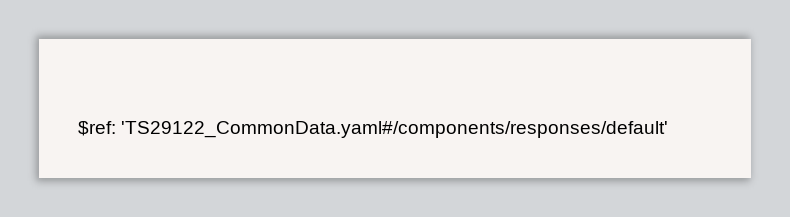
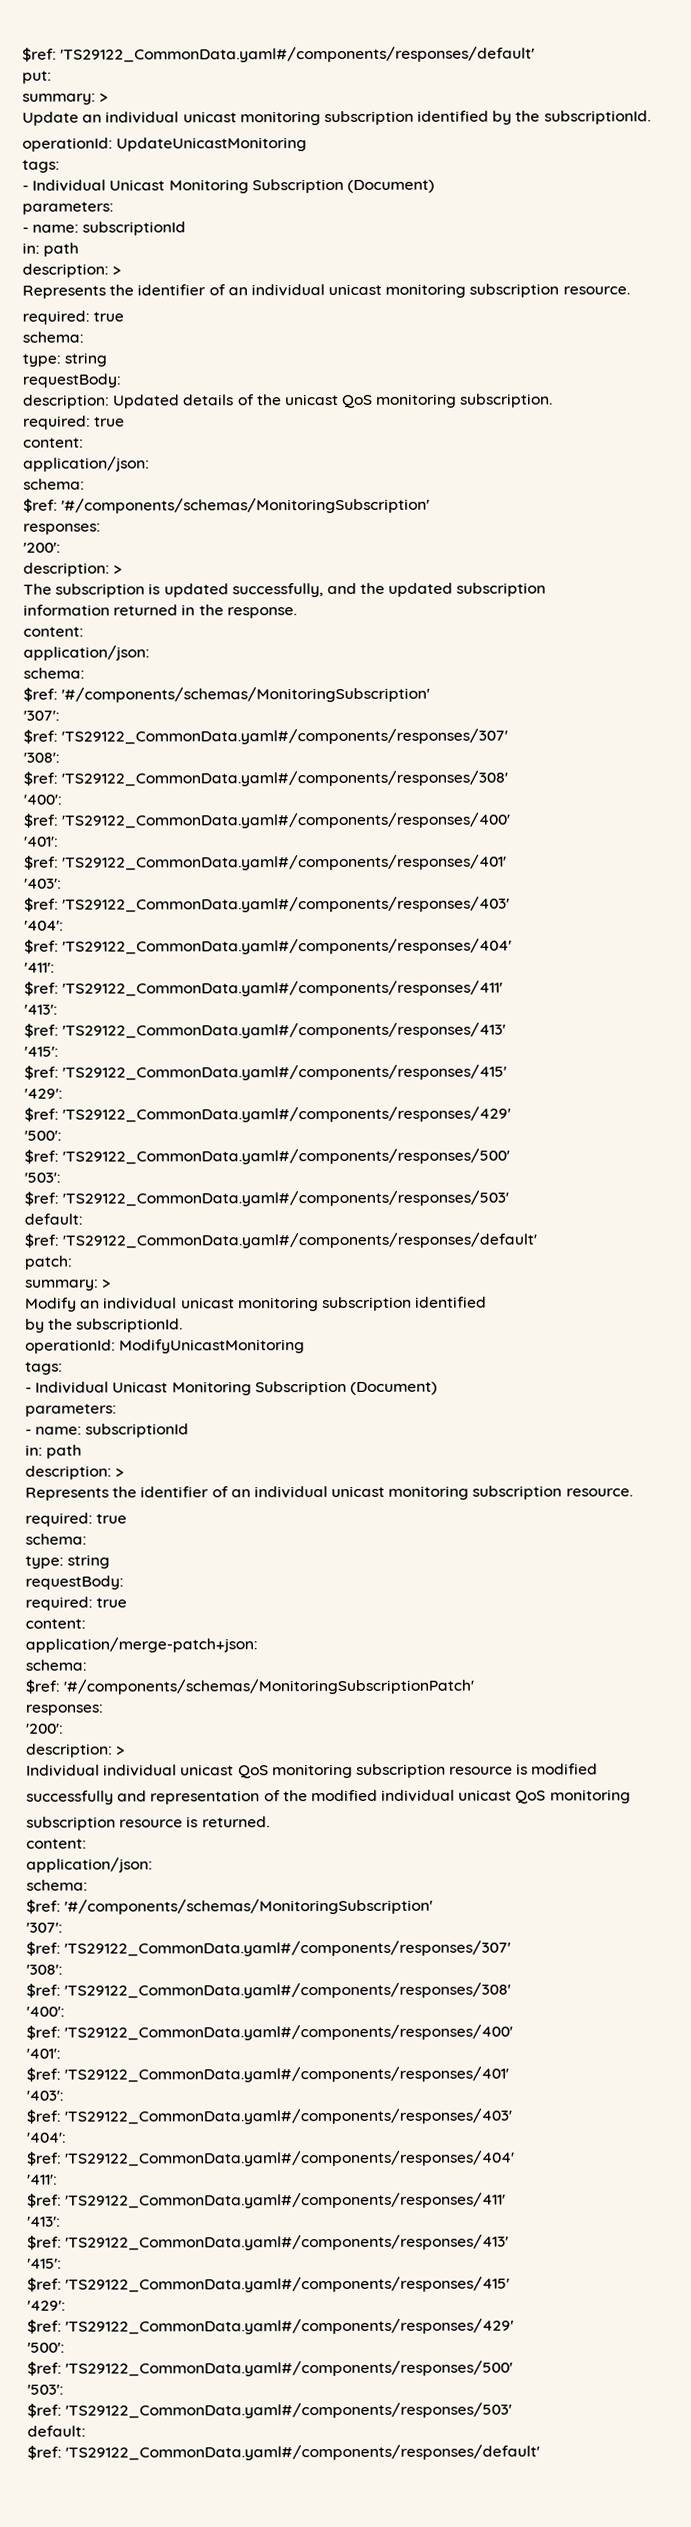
[78,121,669,138] $ref: 'TS29122_CommonData.yaml#/components/responses/default' -> [22,46,536,63] [22,70,52,84] [22,93,109,105] [22,110,651,126] [22,137,308,152] [22,159,60,173] [22,179,435,194] [22,201,114,215] [22,221,187,236] [22,242,80,257] [22,263,122,278] [22,283,630,299] [22,310,125,325] [22,331,84,343] [22,352,108,367] [22,373,122,388] [23,393,554,409] [23,415,126,430] [23,437,84,448] [23,456,150,472] [23,478,85,490] [23,497,431,514] [23,523,101,535] [23,542,61,553] [23,562,123,577] [23,582,547,598] [23,604,297,619] [23,626,84,637] [23,645,150,661] [23,667,85,679] [23,686,431,703] [23,710,60,721] [23,728,509,745] [23,752,60,763] [23,770,509,787] [23,794,62,805] [23,812,512,829] [24,836,59,847] [24,854,508,871] [24,878,62,889] [24,896,511,913] [24,920,64,931] [24,938,513,955] [24,962,55,973] [24,980,504,997] [24,1004,58,1015] [24,1022,507,1039] [24,1046,59,1057] [24,1064,508,1081] [24,1088,63,1099] [24,1106,512,1123] [24,1130,62,1141] [24,1148,511,1165] [24,1172,61,1183] [24,1190,510,1207] [24,1213,83,1225] [24,1232,538,1249] [24,1255,73,1270] [25,1279,112,1291] [25,1296,488,1312] [25,1318,184,1333] [25,1339,306,1354] [25,1361,63,1375] [25,1380,438,1396] [25,1403,117,1417] [25,1423,190,1438] [25,1444,83,1459] [25,1465,125,1480] [25,1485,633,1501] [25,1512,128,1527] [25,1533,87,1545] [25,1554,111,1569] [25,1575,124,1590] [25,1596,128,1611] [25,1618,86,1629] [25,1637,258,1653] [25,1659,87,1671] [25,1678,475,1695] [26,1704,104,1716] [26,1723,64,1734] [26,1743,126,1758] [26,1763,599,1779] [26,1789,631,1805] [26,1816,270,1831] [26,1838,87,1849] [26,1857,153,1873] [26,1879,88,1891] [26,1898,434,1915] [26,1922,63,1933] [26,1940,512,1957] [26,1964,63,1975] [26,1982,512,1999] [26,2006,65,2017] [26,2024,514,2041] [26,2048,61,2059] [26,2066,510,2083] [26,2090,64,2101] [26,2108,513,2125] [26,2132,66,2143] [27,2150,516,2167] [27,2174,58,2185] [27,2192,507,2209] [27,2216,61,2227] [27,2234,510,2251] [27,2258,62,2269] [27,2276,511,2293] [27,2300,66,2311] [27,2318,515,2335] [27,2342,65,2353] [27,2360,514,2377] [27,2384,64,2395] [27,2402,513,2419] [27,2425,86,2437] [27,2444,541,2461] $ref: 'TS29122_CommonData.yaml#/components/responses/default' // put: // summary: > // Update an individual unicast monitoring subscription identified by the subscriptionId. // operationId: UpdateUnicastMonitoring // tags: // - Individual Unicast Monitoring Subscription (Document) // parameters: // - name: subscriptionId // in: path // description: > // Represents the identifier of an individual unicast monitoring subscription resource. // required: true // schema: // type: string // requestBody: // description: Updated details of the unicast QoS monitoring subscription. // required: true // content: // application/json: // schema: // $ref: '#/components/schemas/MonitoringSubscription' // responses: // '200': // description: > // The subscription is updated successfully, and the updated subscription // information returned in the response. // content: // application/json: // schema: // $ref: '#/components/schemas/MonitoringSubscription' // '307': // $ref: 'TS29122_CommonData.yaml#/components/responses/307' // '308': // $ref: 'TS29122_CommonData.yaml#/components/responses/308' // '400': // $ref: 'TS29122_CommonData.yaml#/components/responses/400' // '401': // $ref: 'TS29122_CommonData.yaml#/components/responses/401' // '403': // $ref: 'TS29122_CommonData.yaml#/components/responses/403' // '404': // $ref: 'TS29122_CommonData.yaml#/components/responses/404' // '411': // $ref: 'TS29122_CommonData.yaml#/components/responses/411' // '413': // $ref: 'TS29122_CommonData.yaml#/components/responses/413' // '415': // $ref: 'TS29122_CommonData.yaml#/components/responses/415' // '429': // $ref: 'TS29122_CommonData.yaml#/components/responses/429' // '500': // $ref: 'TS29122_CommonData.yaml#/components/responses/500' // '503': // $ref: 'TS29122_CommonData.yaml#/components/responses/503' // default: // $ref: 'TS29122_CommonData.yaml#/components/responses/default' // patch: // summary: > // Modify an individual unicast monitoring subscription identified // by the subscriptionId. // operationId: ModifyUnicastMonitoring // tags: // - Individual Unicast Monitoring Subscription (Document) // parameters: // - name: subscriptionId // in: path // description: > // Represents the identifier of an individual unicast monitoring subscription resource. // required: true // schema: // type: string // requestBody: // required: true // content: // application/merge-patch+json: // schema: // $ref: '#/components/schemas/MonitoringSubscriptionPatch' // responses: // '200': // description: > // Individual individual unicast QoS monitoring subscription resource is modified // successfully and representation of the modified individual unicast QoS monitoring // subscription resource is returned. // content: // application/json: // schema: // $ref: '#/components/schemas/MonitoringSubscription' // '307': // $ref: 'TS29122_CommonData.yaml#/components/responses/307' // '308': // $ref: 'TS29122_CommonData.yaml#/components/responses/308' // '400': // $ref: 'TS29122_CommonData.yaml#/components/responses/400' // '401': // $ref: 'TS29122_CommonData.yaml#/components/responses/401' // '403': // $ref: 'TS29122_CommonData.yaml#/components/responses/403' // '404': // $ref: 'TS29122_CommonData.yaml#/components/responses/404' // '411': // $ref: 'TS29122_CommonData.yaml#/components/responses/411' // '413': // $ref: 'TS29122_CommonData.yaml#/components/responses/413' // '415': // $ref: 'TS29122_CommonData.yaml#/components/responses/415' // '429': // $ref: 'TS29122_CommonData.yaml#/components/responses/429' // '500': // $ref: 'TS29122_CommonData.yaml#/components/responses/500' // '503': // $ref: 'TS29122_CommonData.yaml#/components/responses/503' // default: // $ref: 'TS29122_CommonData.yaml#/components/responses/default'

